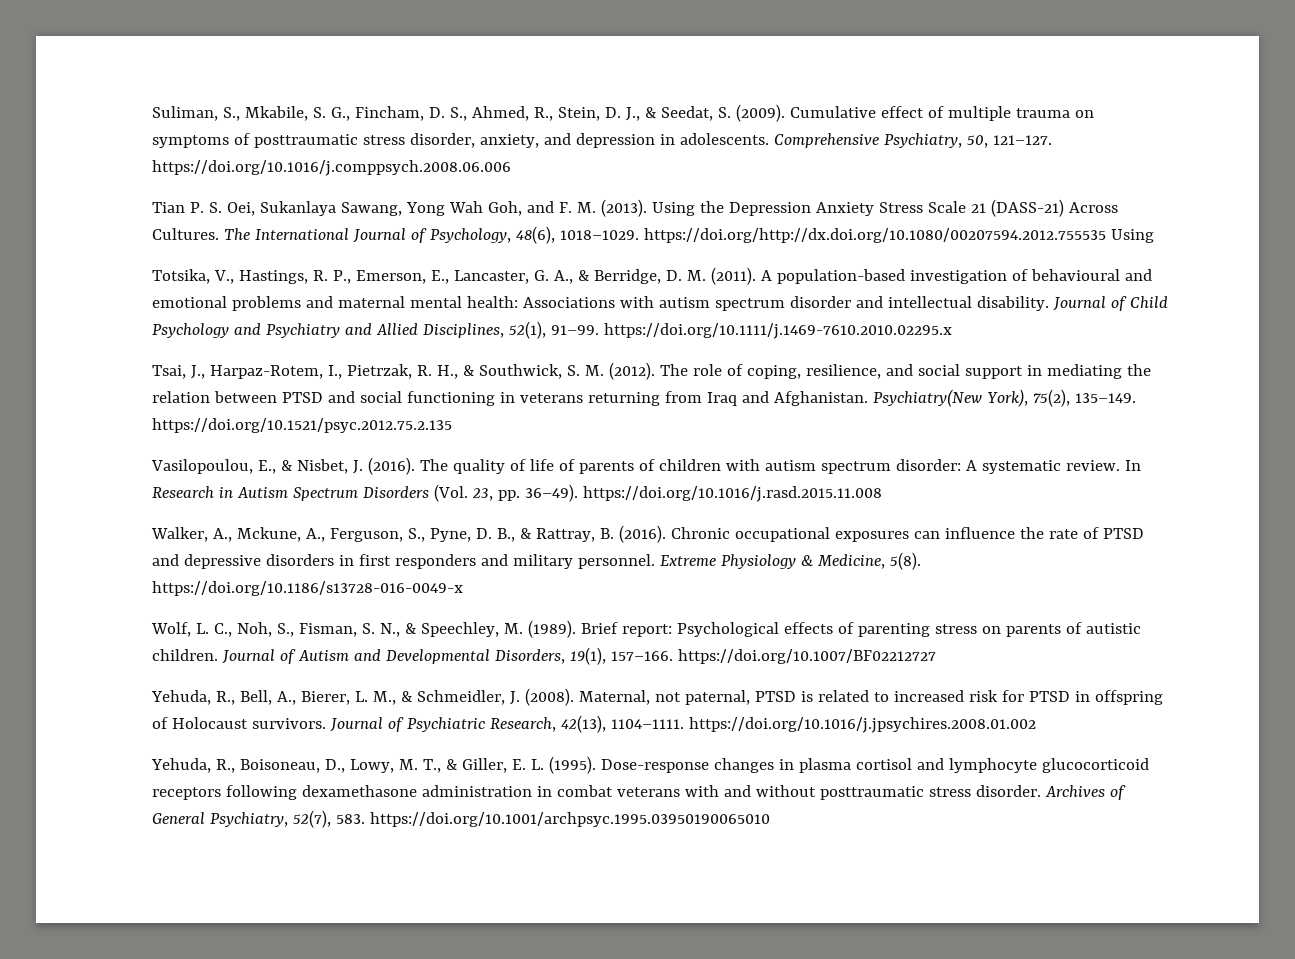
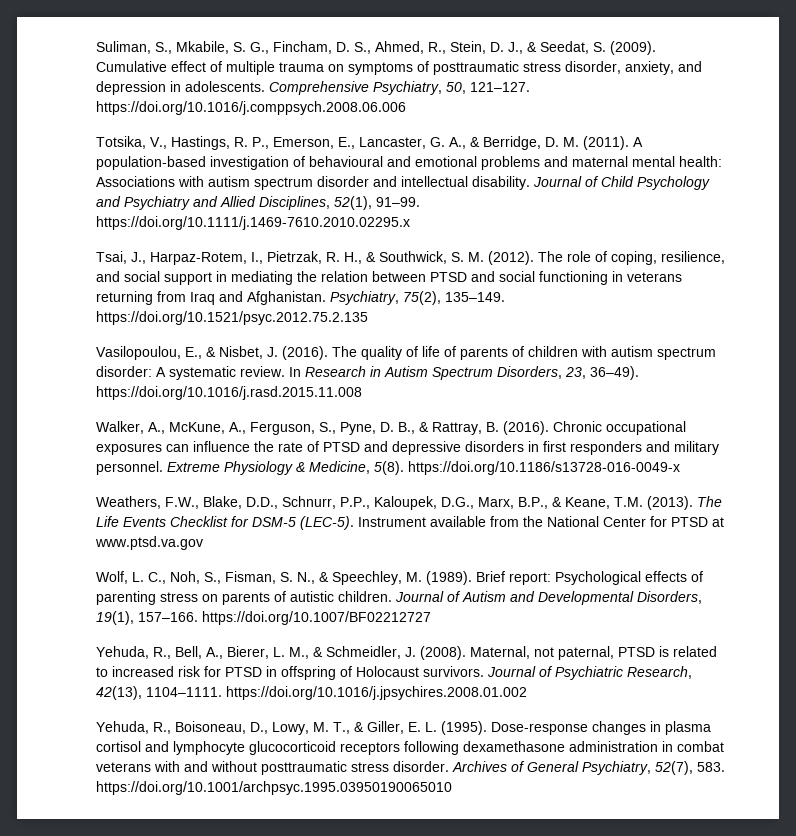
[152,199,1119,217] [152,226,1155,244] // Tian P. S. Oei, Sukanlaya Sawang, Yong Wah Goh, and F. M. (2013). Using the Depression Anxiety Stress Scale 21 (DASS-21) Across Cultures. The International Journal of Psychology, 48(6), 1018–1029. https://doi.org/http://dx.doi.org/10.1080/00207594.2012.755535 Using -> (406, 108) none
[873,389,1029,407] Psychiatry(New York), -> [329,291,399,305] Psychiatry,
[363,484,521,502] Disorders (Vol. 23, pp. -> [496,366,586,379] Disorders, 23,
[237,527,302,542] Mckune, -> [168,422,225,434] McKune,
(464, 588) none -> [95,496,722,510] [95,516,724,530] [94,536,203,550] // Weathers, F.W., Blake, D.D., Schnurr, P.P., Kaloupek, D.G., Marx, B.P., & Keane, T.M. (2013). The Life Events Checklist for DSM-5 (LEC-5). Instrument available from the National Center for PTSD at www.ptsd.va.gov

